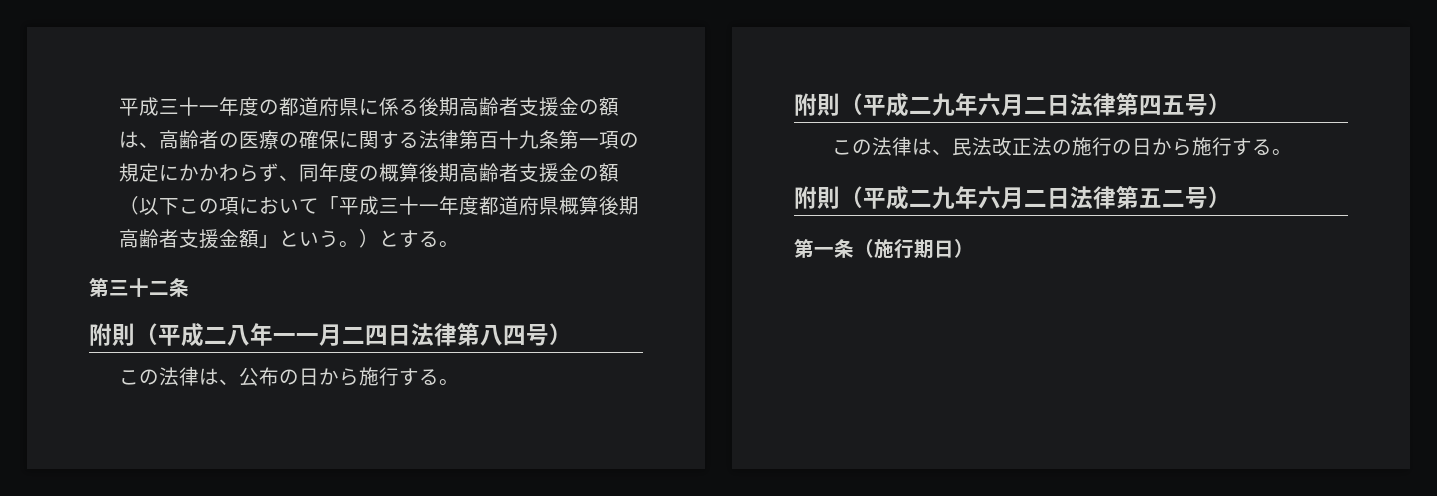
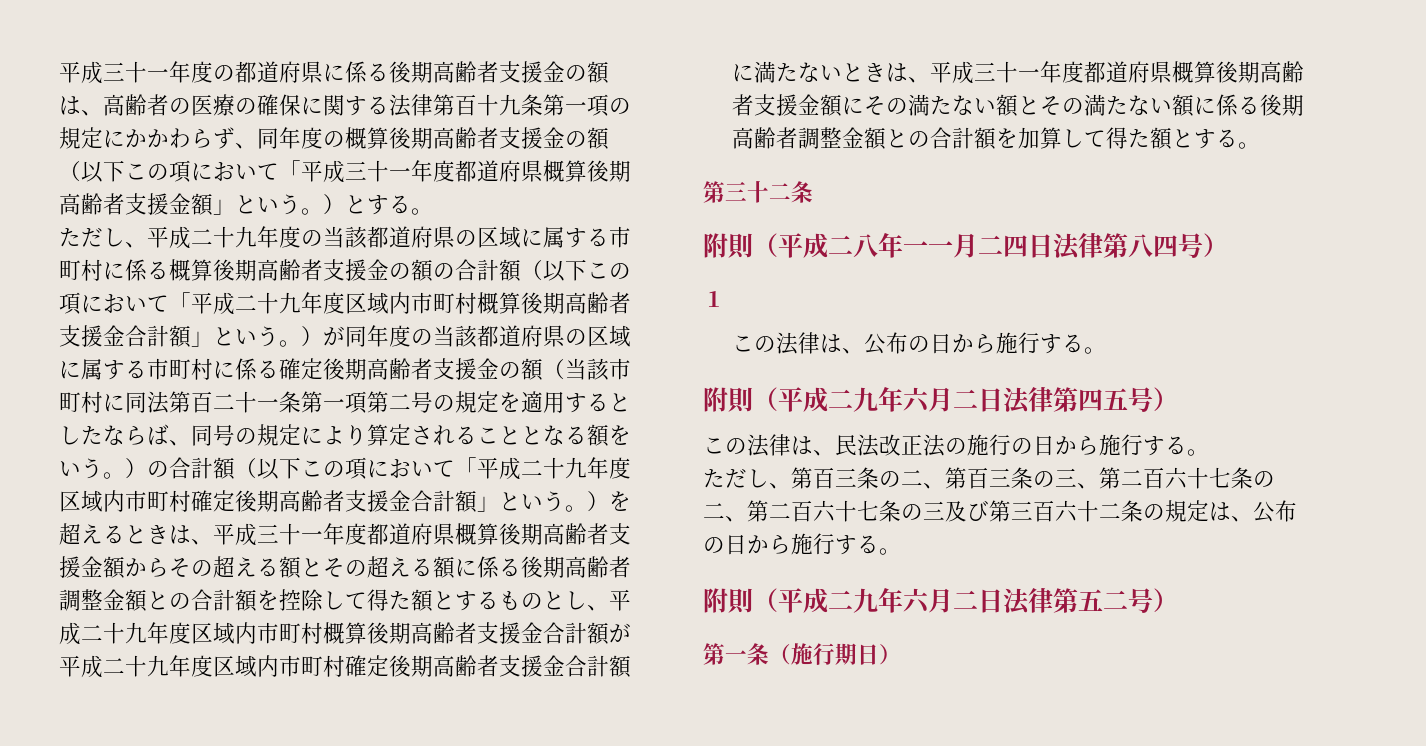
(460, 244) none -> [59,226,632,249] [59,259,632,282] [59,292,632,315] [59,325,632,348] [59,358,632,381] [59,391,632,414] [59,424,632,447] [59,457,632,480] [59,490,632,513] [59,523,632,546] [59,556,632,579] [59,589,632,612] [59,622,632,645] [59,655,632,678] [732,61,1305,84] [732,94,1305,117] [732,127,1261,150] // ただし、平成二十九年度の当該都道府県の区域に属する市町村に係る概算後期高齢者支援金の額の合計額（以下この項において「平成二十九年度区域内市町村概算後期高齢者支援金合計額」という。）が同年度の当該都道府県の区域に属する市町村に係る確定後期高齢者支援金の額（当該市町村に同法第百二十一条第一項第二号の規定を適用するとしたならば、同号の規定により算定されることとなる額をいう。）の合計額（以下この項において「平成二十九年度区域内市町村確定後期高齢者支援金合計額」という。）を超えるときは、平成三十一年度都道府県概算後期高齢者支援金額からその超える額とその超える額に係る後期高齢者調整金額との合計額を控除して得た額とするものとし、平成二十九年度区域内市町村概算後期高齢者支援金合計額が平成二十九年度区域内市町村確定後期高齢者支援金合計額に満たないときは、平成三十一年度都道府県概算後期高齢者支援金額にその満たない額とその満たない額に係る後期高齢者調整金額との合計額を加算して得た額とする。
(572, 334) none -> [703,291,725,307] // １
(1292, 152) none -> [703,467,1275,489] [703,500,1297,523] [703,533,901,555] // ただし、第百三条の二、第百三条の三、第二百六十七条の二、第二百六十七条の三及び第三百六十二条の規定は、公布の日から施行する。

